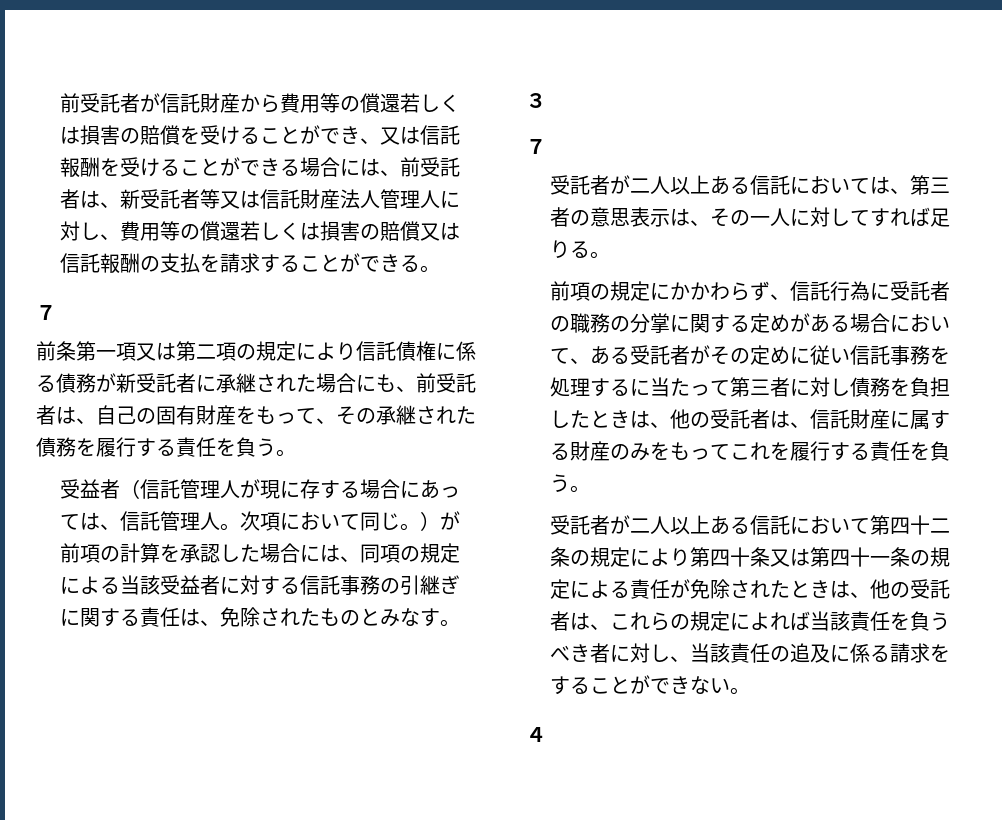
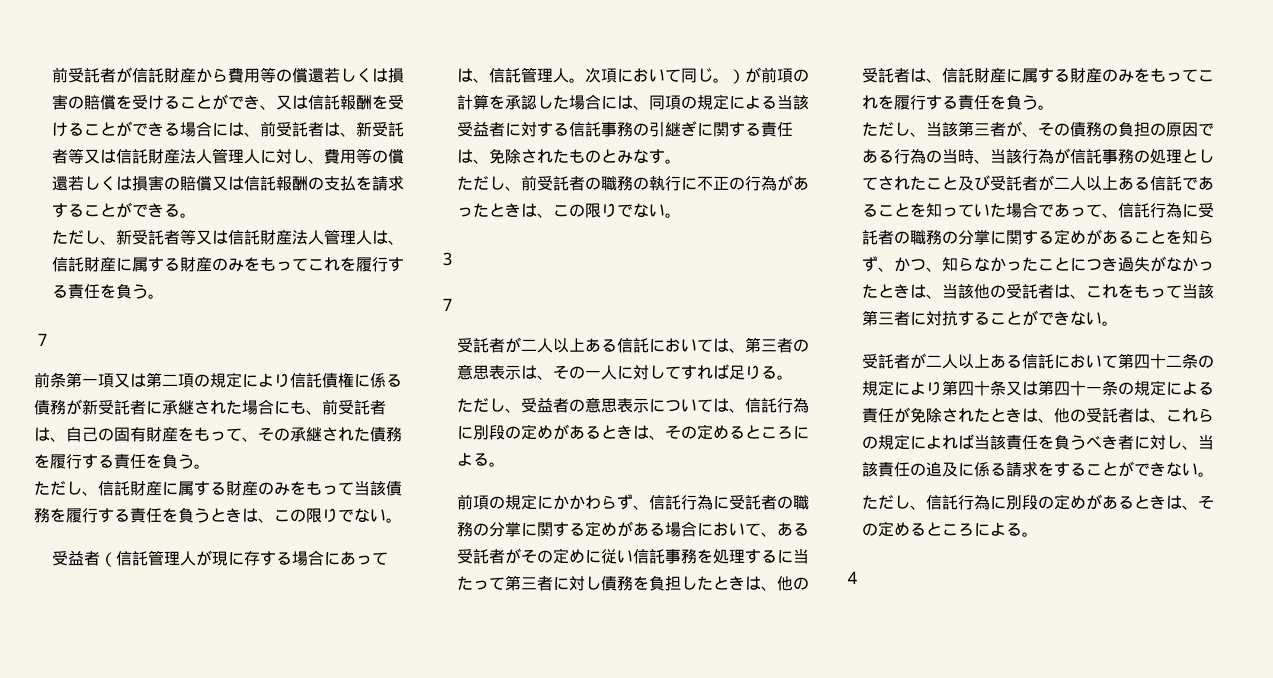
(441, 269) none -> [51,229,404,245] [51,256,404,272] [51,284,164,299] // ただし、新受託者等又は信託財産法人管理人は、信託財産に属する財産のみをもってこれを履行する責任を負う。
(296, 453) none -> [34,480,402,496] [34,508,402,523] // ただし、信託財産に属する財産のみをもって当該債務を履行する責任を負うときは、この限りでない。
(461, 623) none -> [456,175,809,191] [456,203,681,218] // ただし、前受託者の職務の執行に不正の行為があったときは、この限りでない。
(611, 255) none -> [456,397,809,413] [456,424,809,440] [456,452,505,467] // ただし、受益者の意思表示については、信託行為に別段の定めがあるときは、その定めるところによる。
(591, 489) none -> [861,121,1214,137] [861,148,1214,164] [861,175,1214,191] [861,202,1214,218] [861,229,1214,245] [861,256,1214,272] [861,284,1214,299] [861,310,1118,326] // ただし、当該第三者が、その債務の負担の原因である行為の当時、当該行為が信託事務の処理としてされたこと及び受託者が二人以上ある信託であることを知っていた場合であって、信託行為に受託者の職務の分掌に関する定めがあることを知らず、かつ、知らなかったことにつき過失がなかったときは、当該他の受託者は、これをもって当該第三者に対抗することができない。
(751, 691) none -> [861,494,1214,510] [861,521,1038,537] // ただし、信託行為に別段の定めがあるときは、その定めるところによる。

